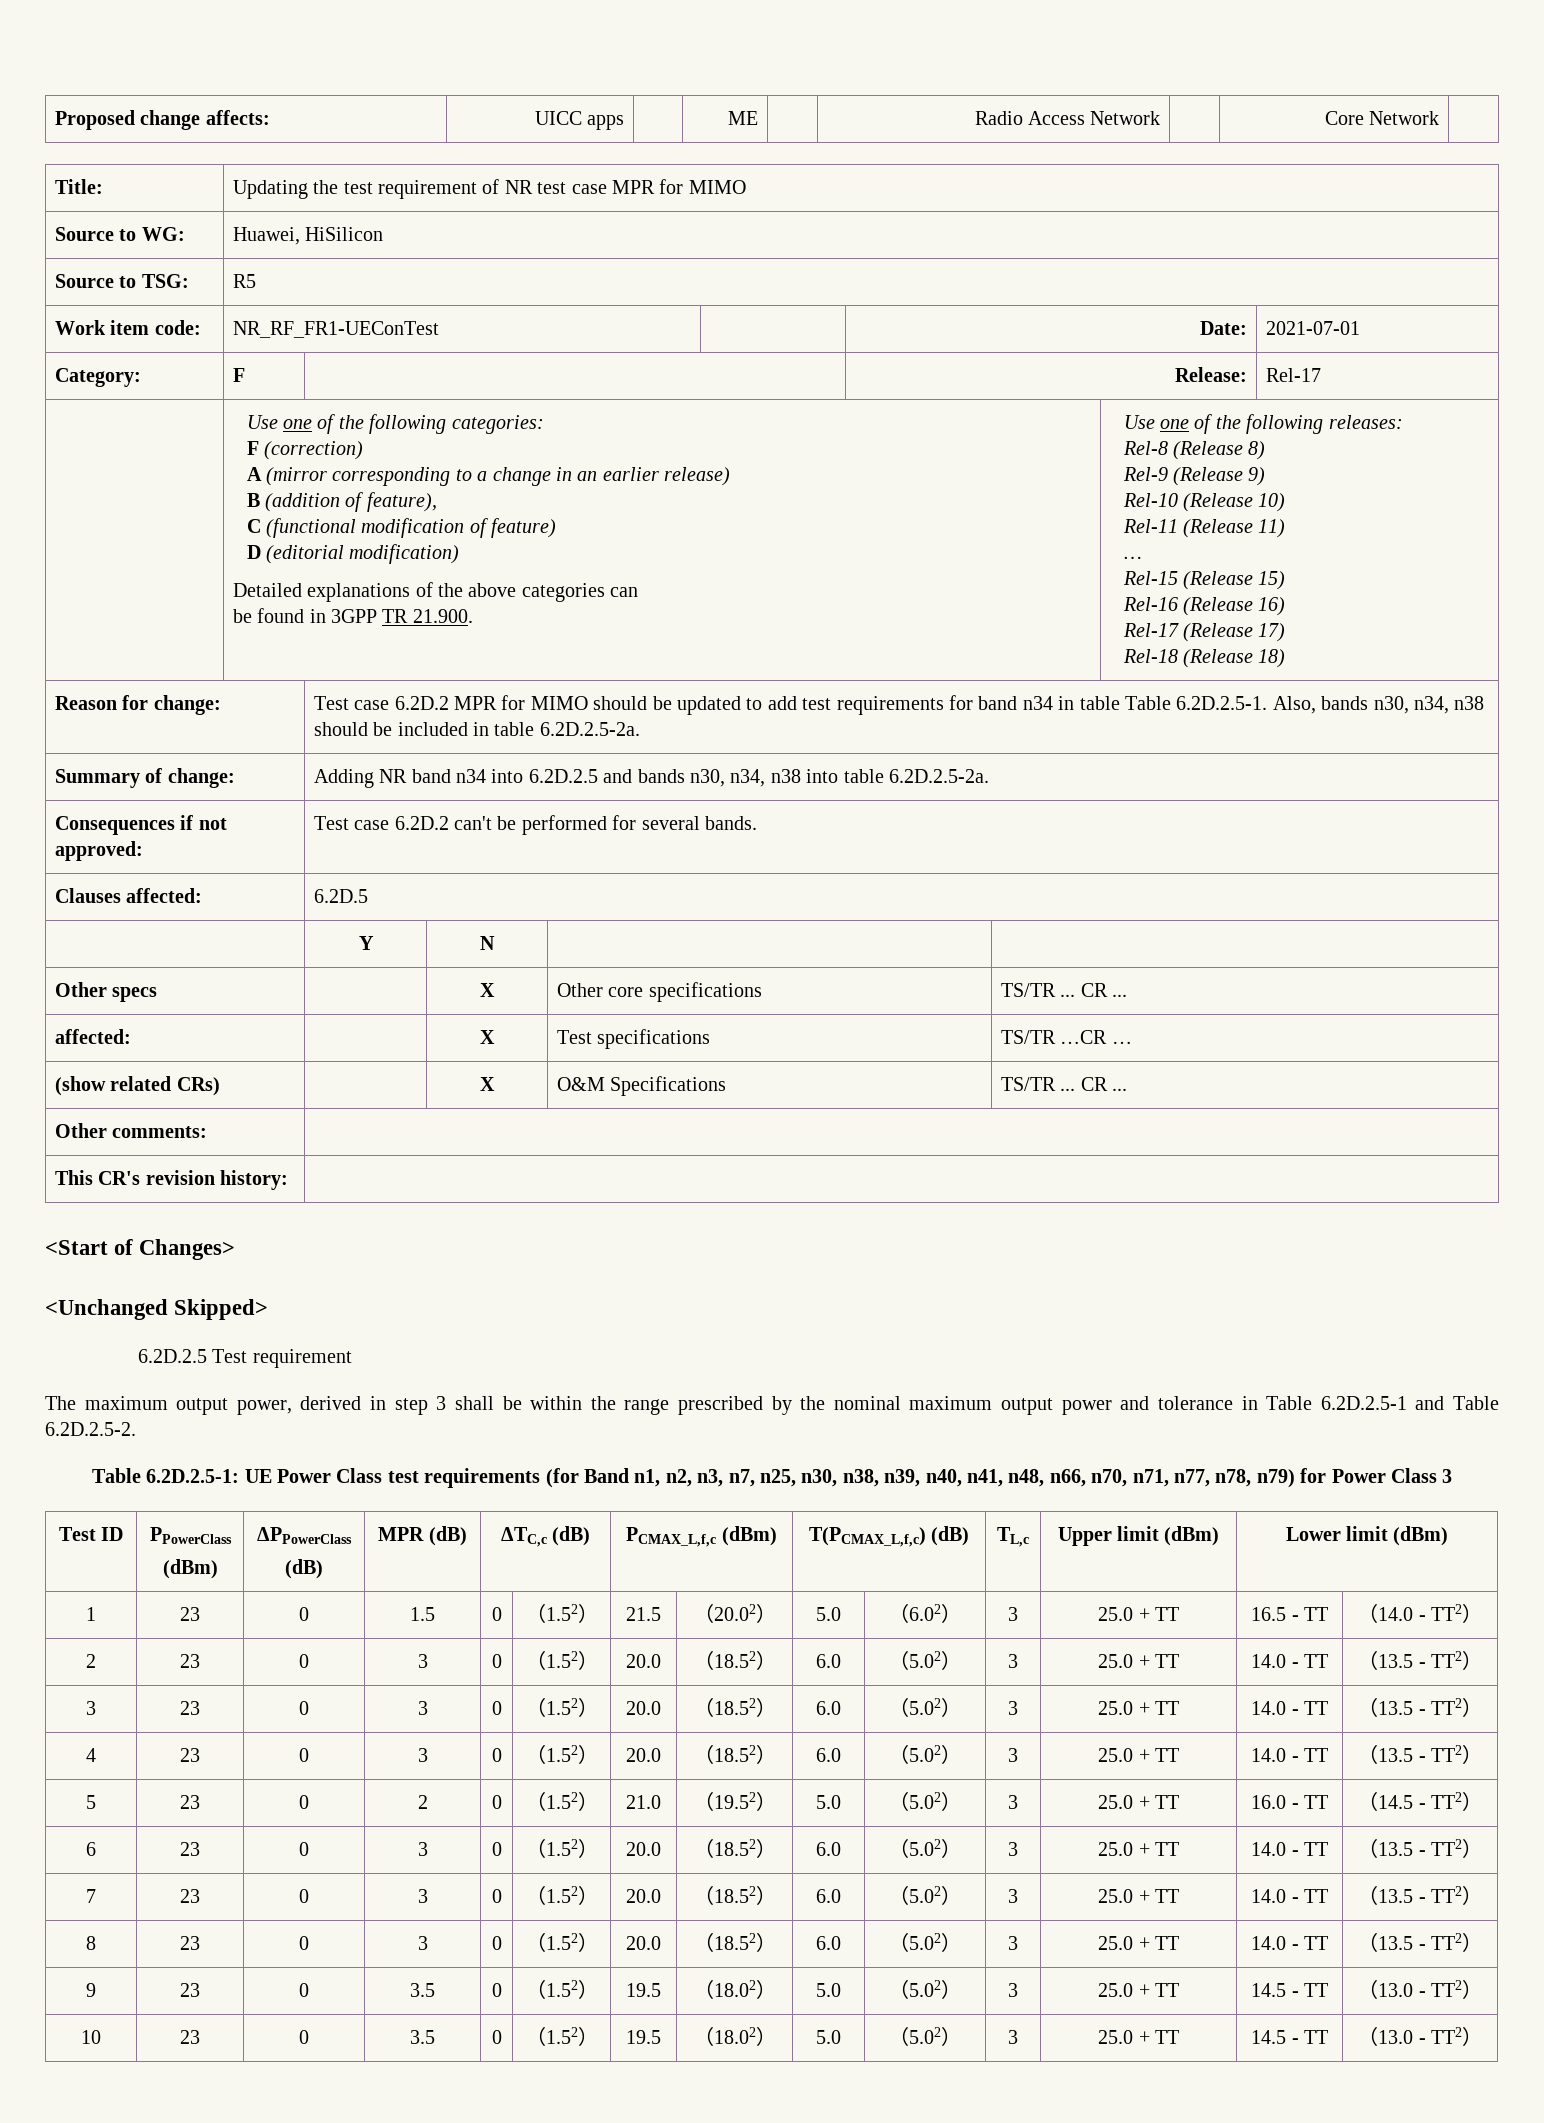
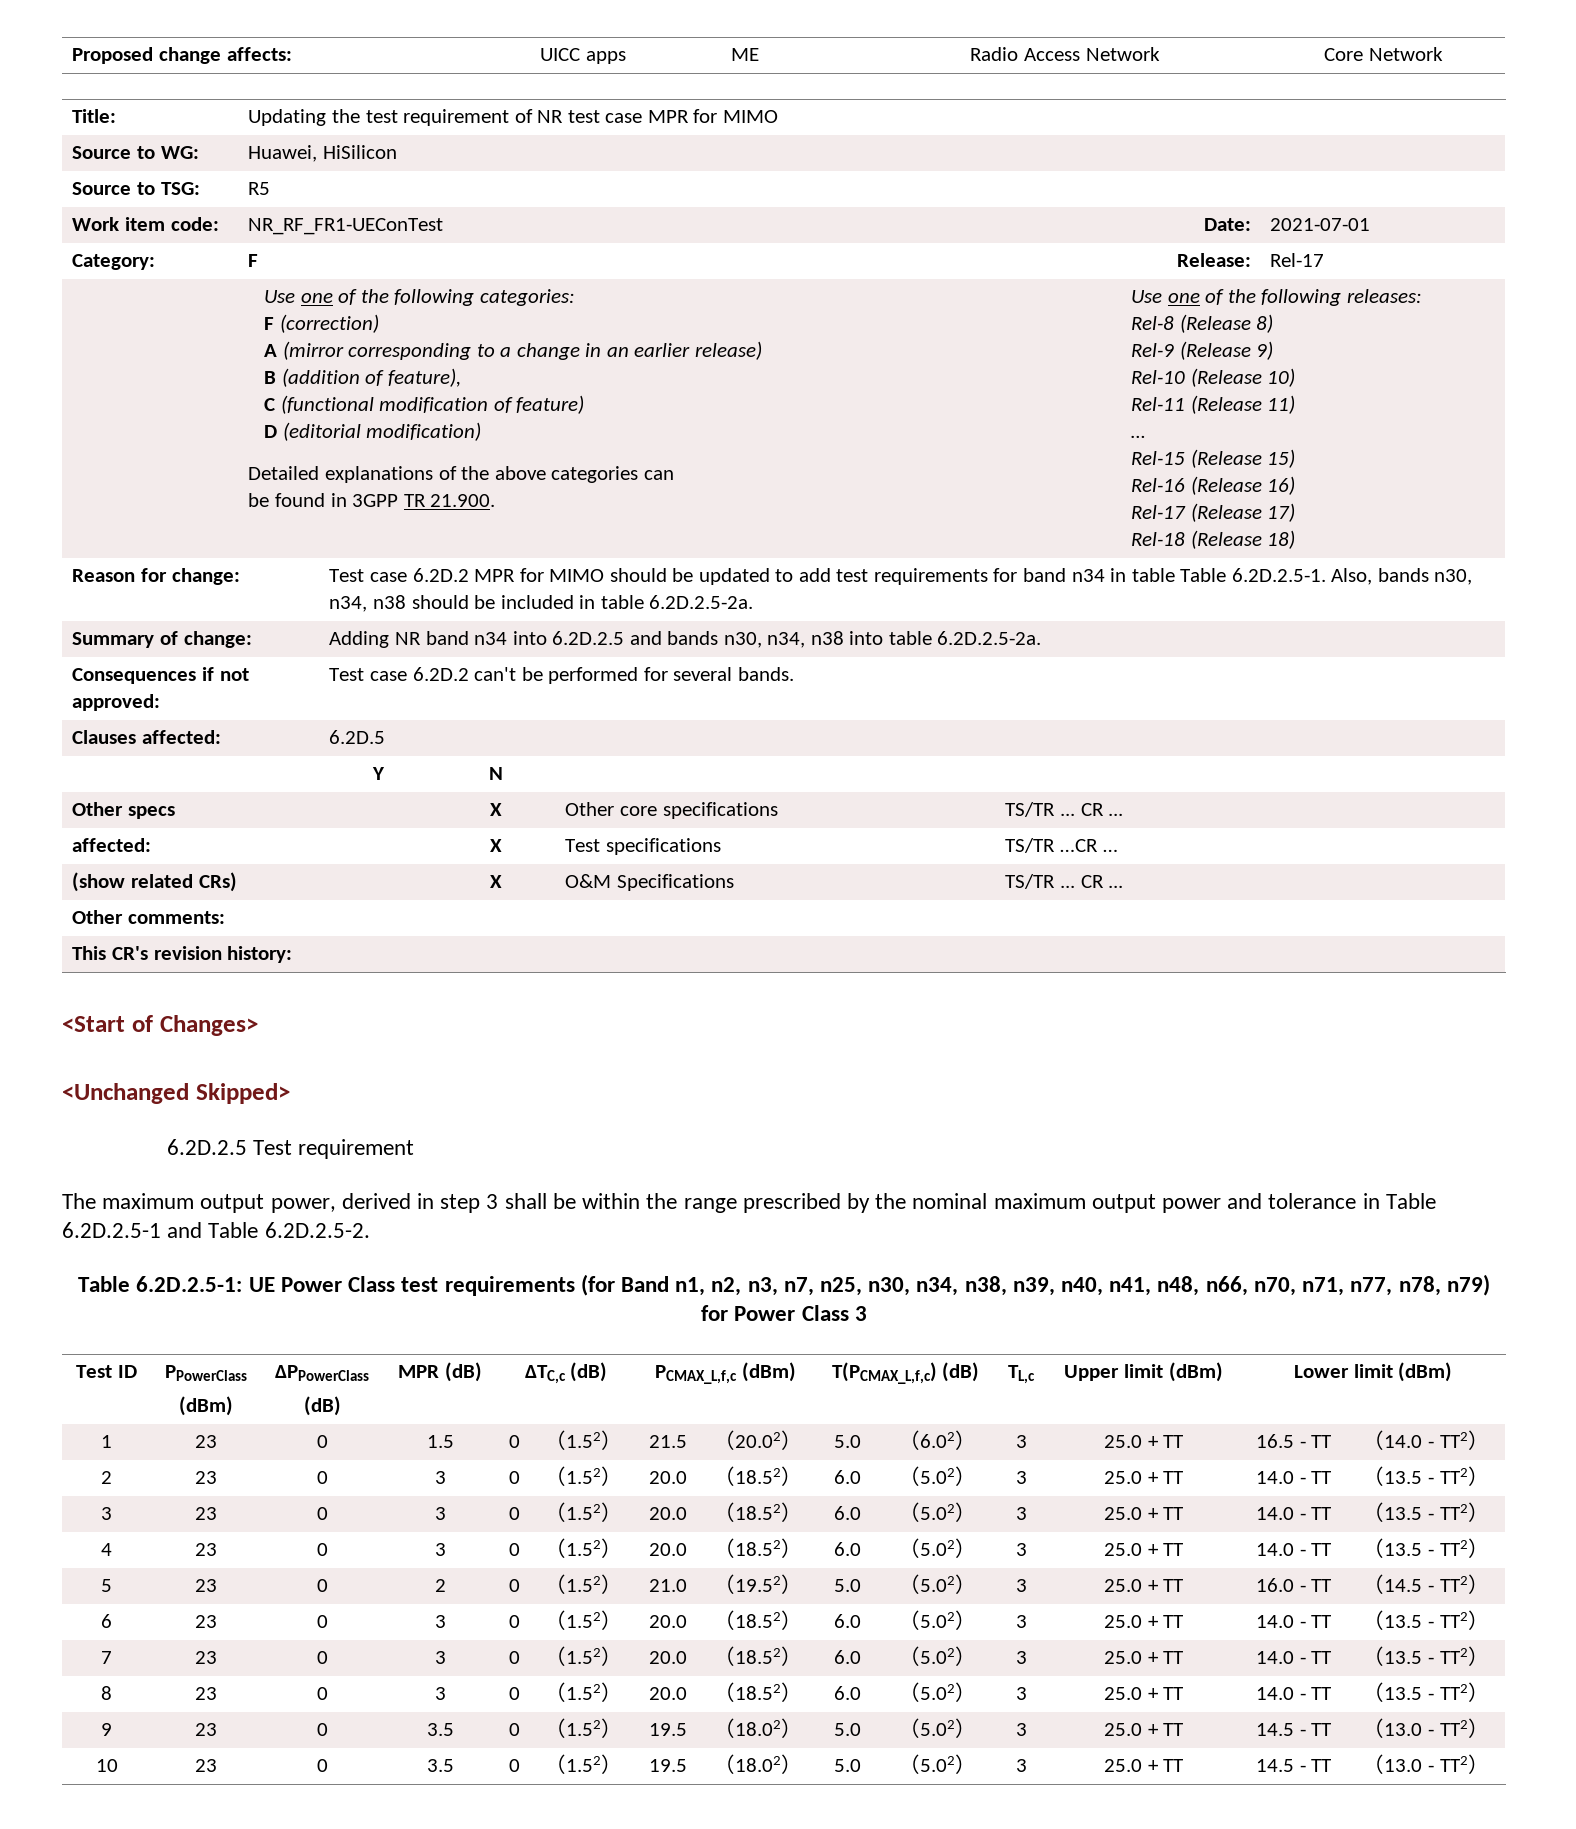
(838, 1478) none -> [916,1277,959,1296] n34,

